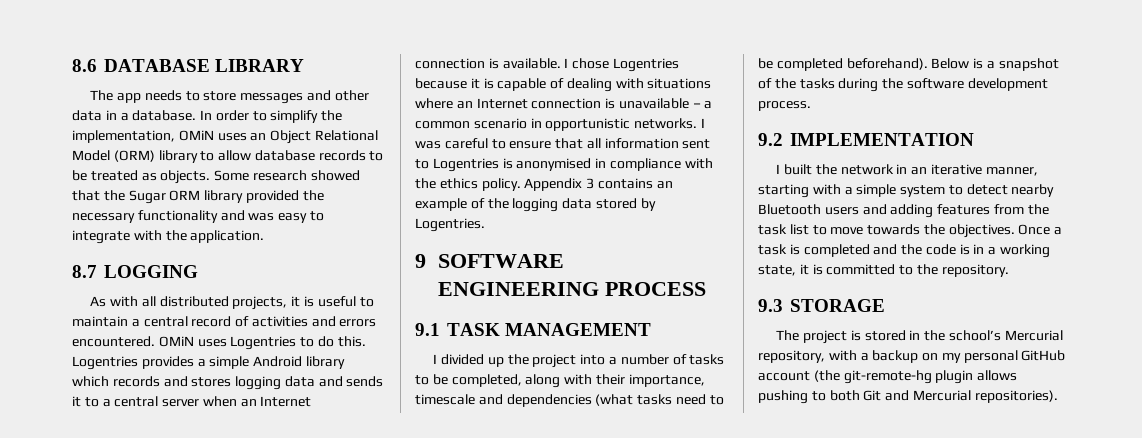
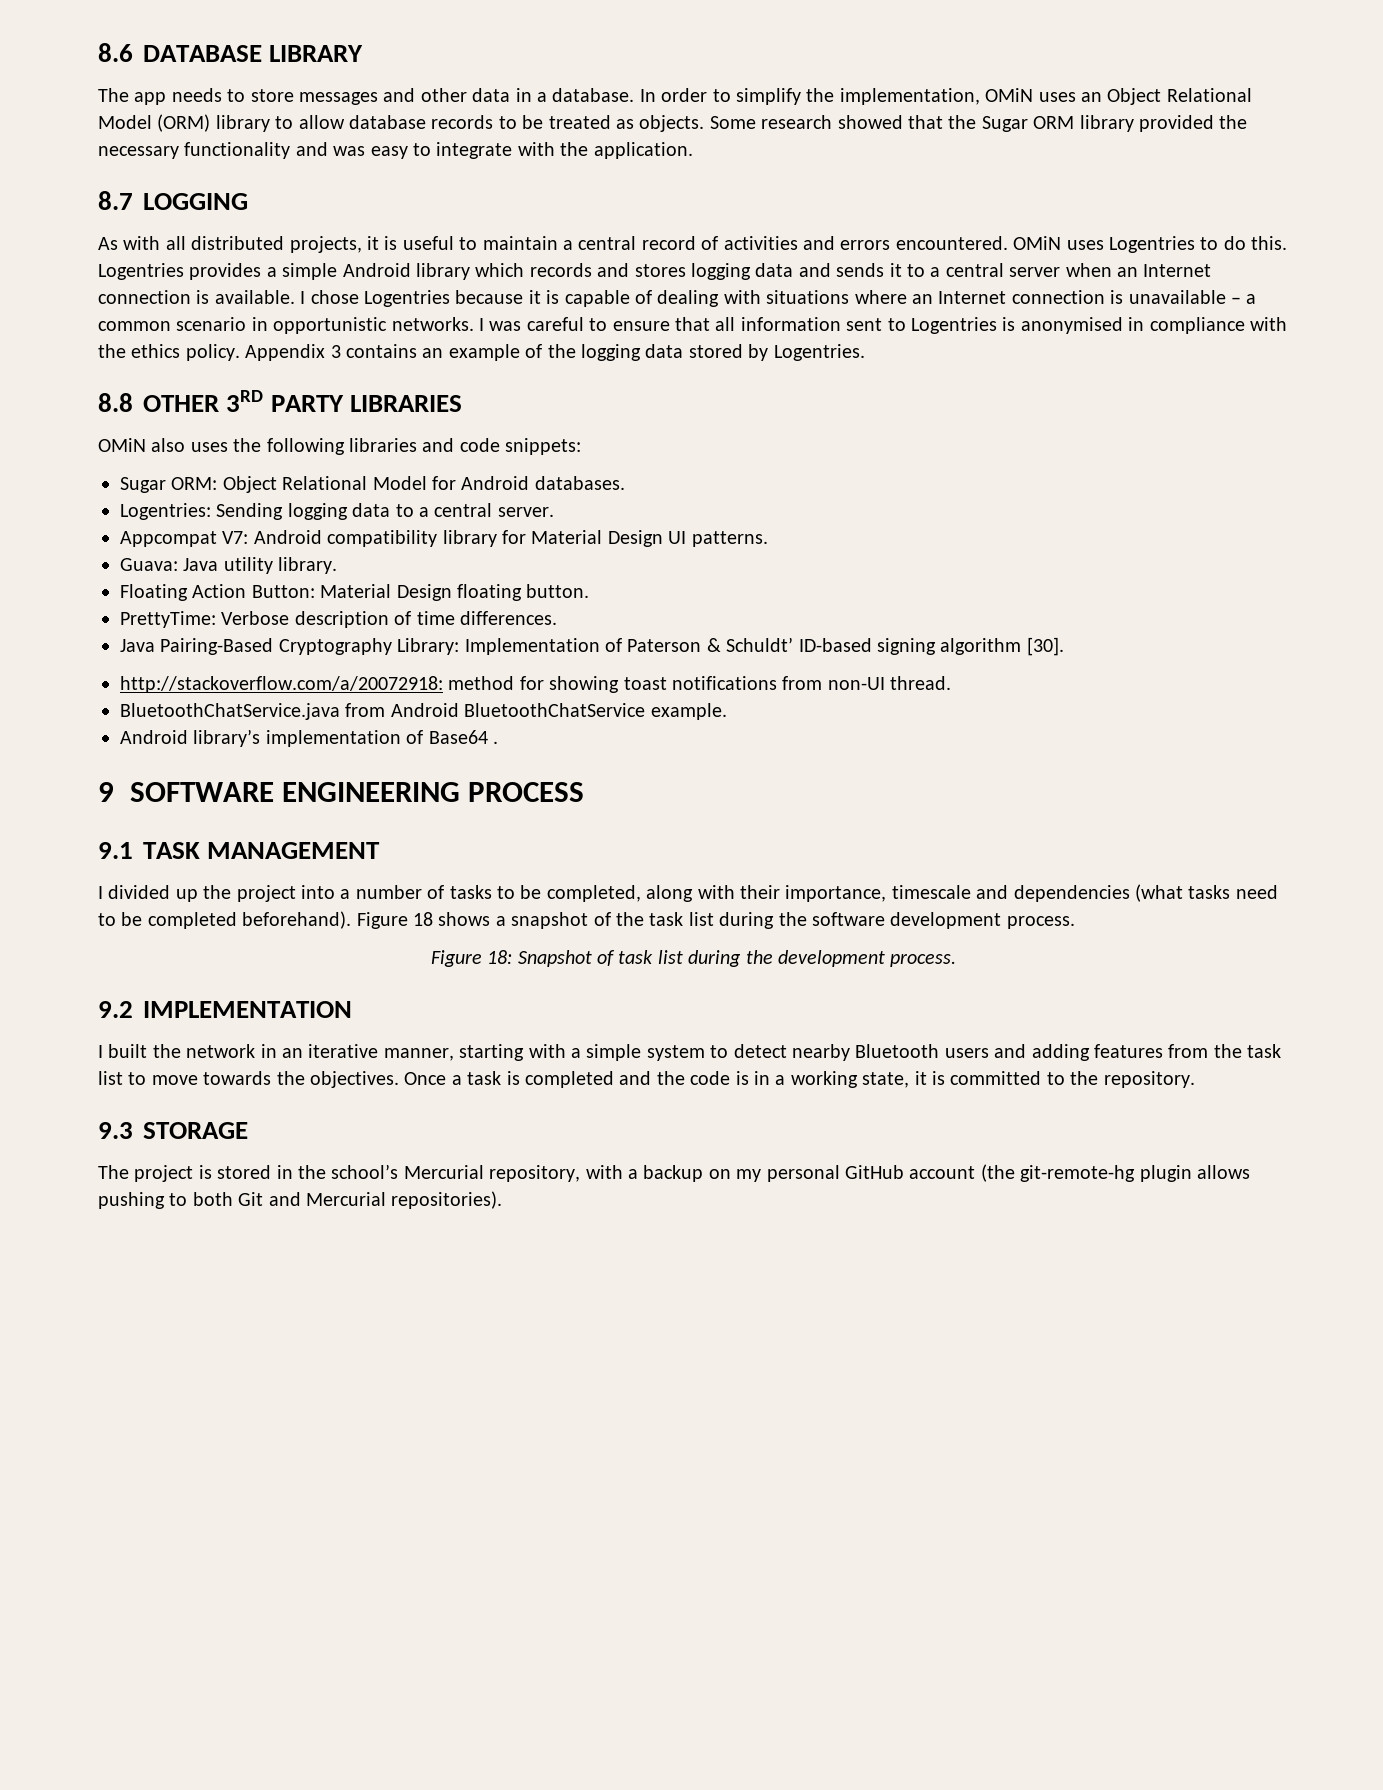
(485, 225) none -> [98,390,462,412] [98,438,582,455] [120,476,625,493] [120,503,554,520] [120,530,768,547] [120,557,338,574] [120,584,590,601] [120,611,557,628] [120,637,1064,656] [120,676,952,693] [120,703,727,720] [120,729,498,747] // 8.8 OTHER 3RD PARTY LIBRARIES // OMiN also uses the following libraries and code snippets: // Sugar ORM: Object Relational Model for Android databases. // Logentries: Sending logging data to a central server. // Appcompat V7: Android compatibility library for Material Design UI patterns. // Guava: Java utility library. // Floating Action Button: Material Design floating button. // PrettyTime: Verbose description of time differences. // Java Pairing-Based Cryptography Library: Implementation of Paterson & Schuldt’ ID-based signing algorithm [30]. // http://stackoverflow.com/a/20072918: method for showing toast notifications from non-UI thread. // BluetoothChatService.java from Android BluetoothChatService example. // Android library’s implementation of Base64 .
[931,58,984,69] Below is -> [356,912,491,929] Figure 18 shows
[799,78,835,89] tasks -> [649,912,714,926] task list
(811, 106) none -> [430,950,957,967] // Figure 18: Snapshot of task list during the development process.

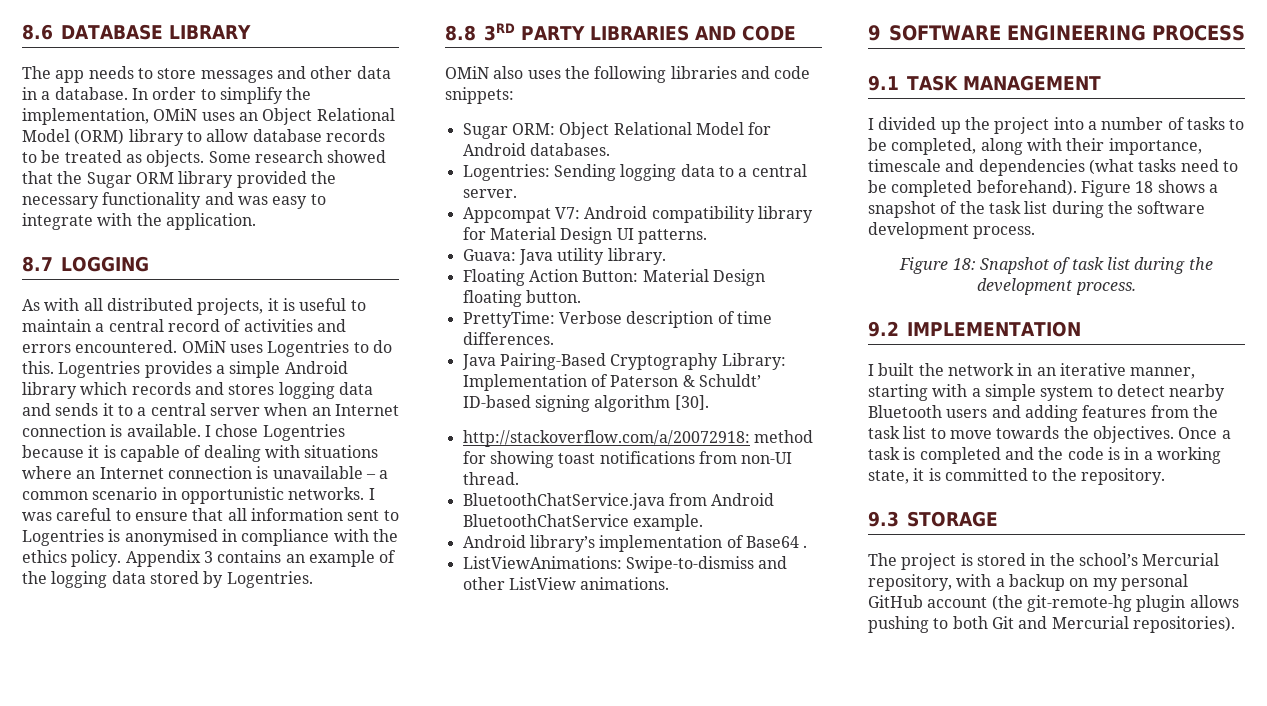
[143,395,219,412] OTHER -> (476, 33) none
(462, 403) none -> [694,25,796,41] AND CODE
(498, 742) none -> [462,556,788,573] [462,577,670,590] // ListViewAnimations: Swipe-to-dismiss and other ListView animations.

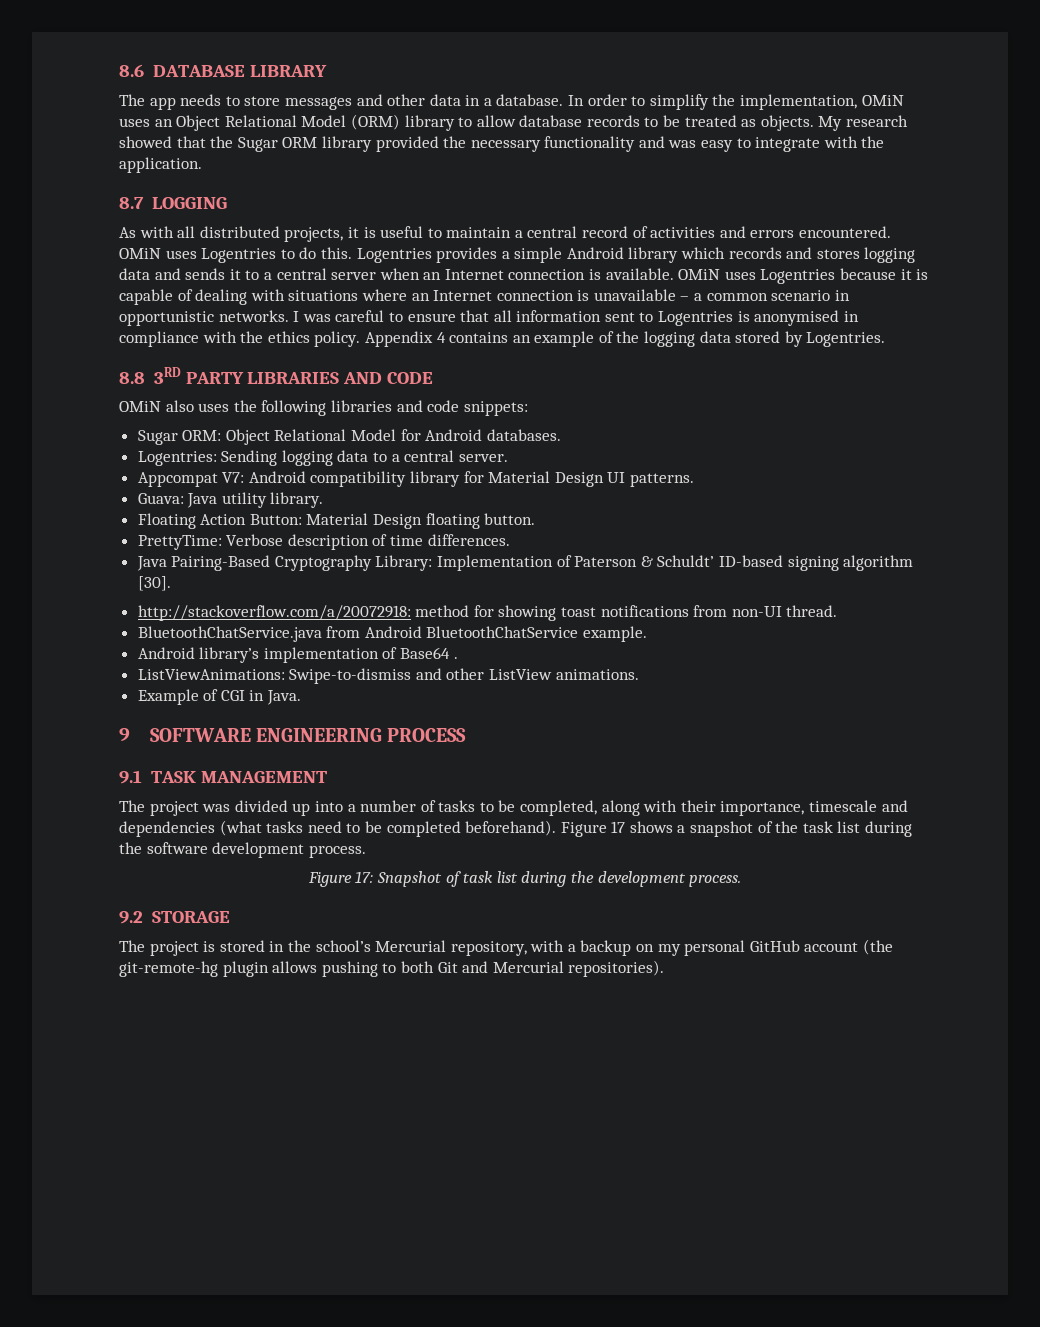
[208,151,251,163] Some -> [818,116,843,131] My
[204,424,259,437] I chose -> [678,269,756,280] OMiN uses
[203,551,213,563] 3 -> [436,332,446,343] 4
(670, 583) none -> [137,689,302,705] // Example of CGI in Java.
[868,117,1050,134] I divided up the project -> [119,800,311,816] The project was divided up
[1135,181,1154,193] 18 -> [611,821,626,833] 17
[952,258,976,270] 18: -> [355,871,374,883] 17:
[907,321,1081,337] [868,363,1196,379] [868,384,1226,401] [868,405,1218,422] [868,426,1231,443] [868,447,1221,464] [868,468,1165,485] [868,511,899,527] IMPLEMENTATION // I built the network in an iterative manner, starting with a simple system to detect nearby Bluetooth users and adding features from the task list to move towards the objectives. Once a task is completed and the code is in a working state, it is committed to the repository. // 9.3 -> (143, 917) none

